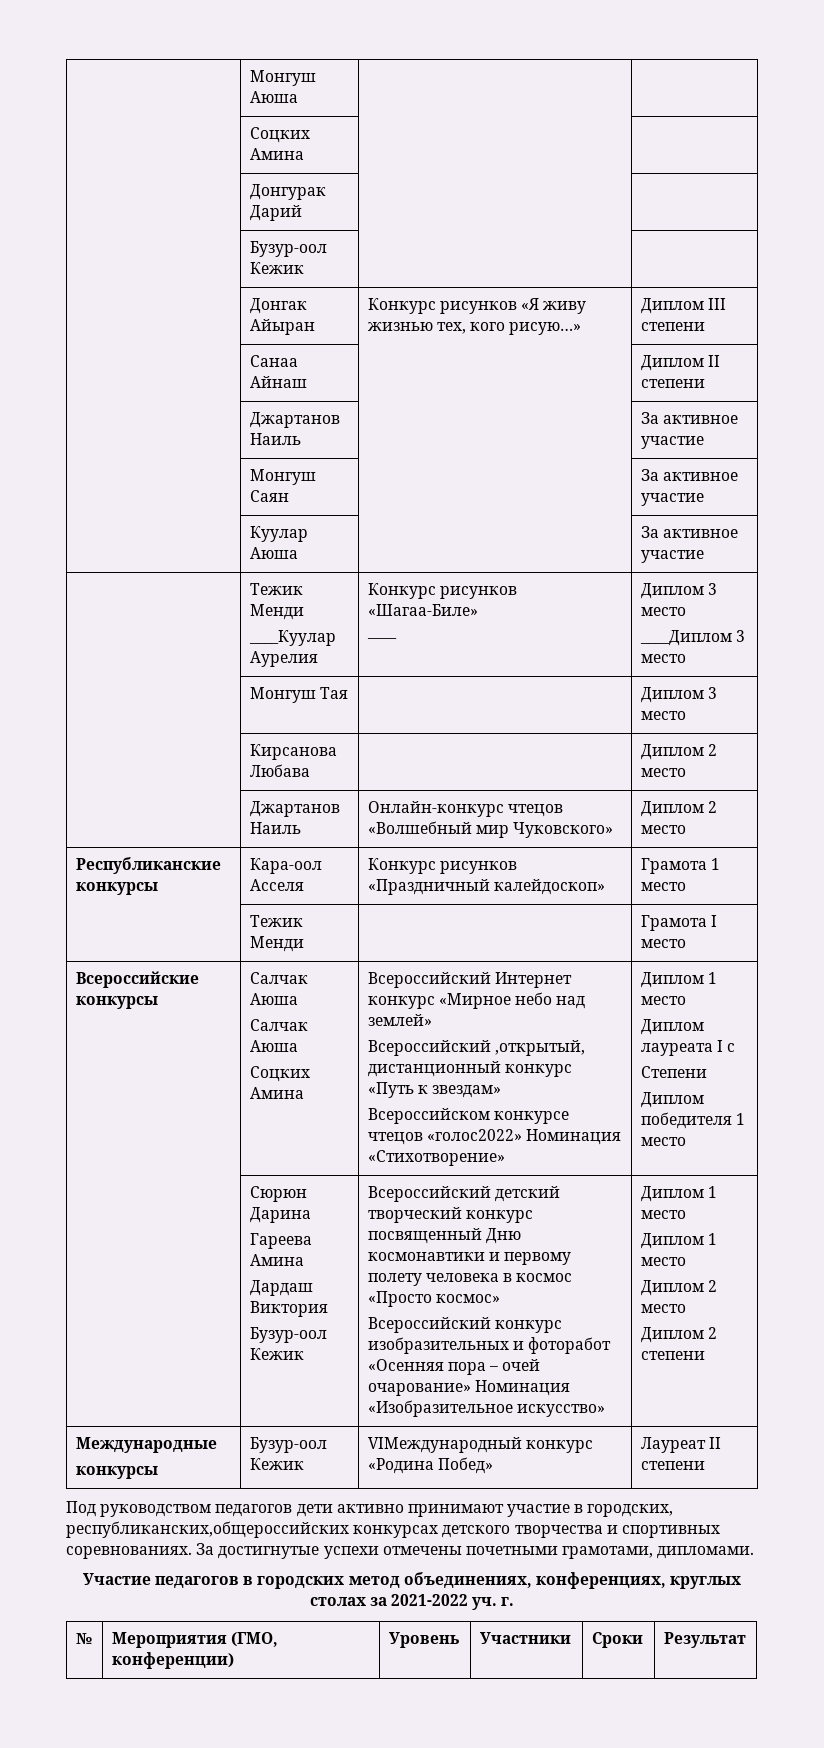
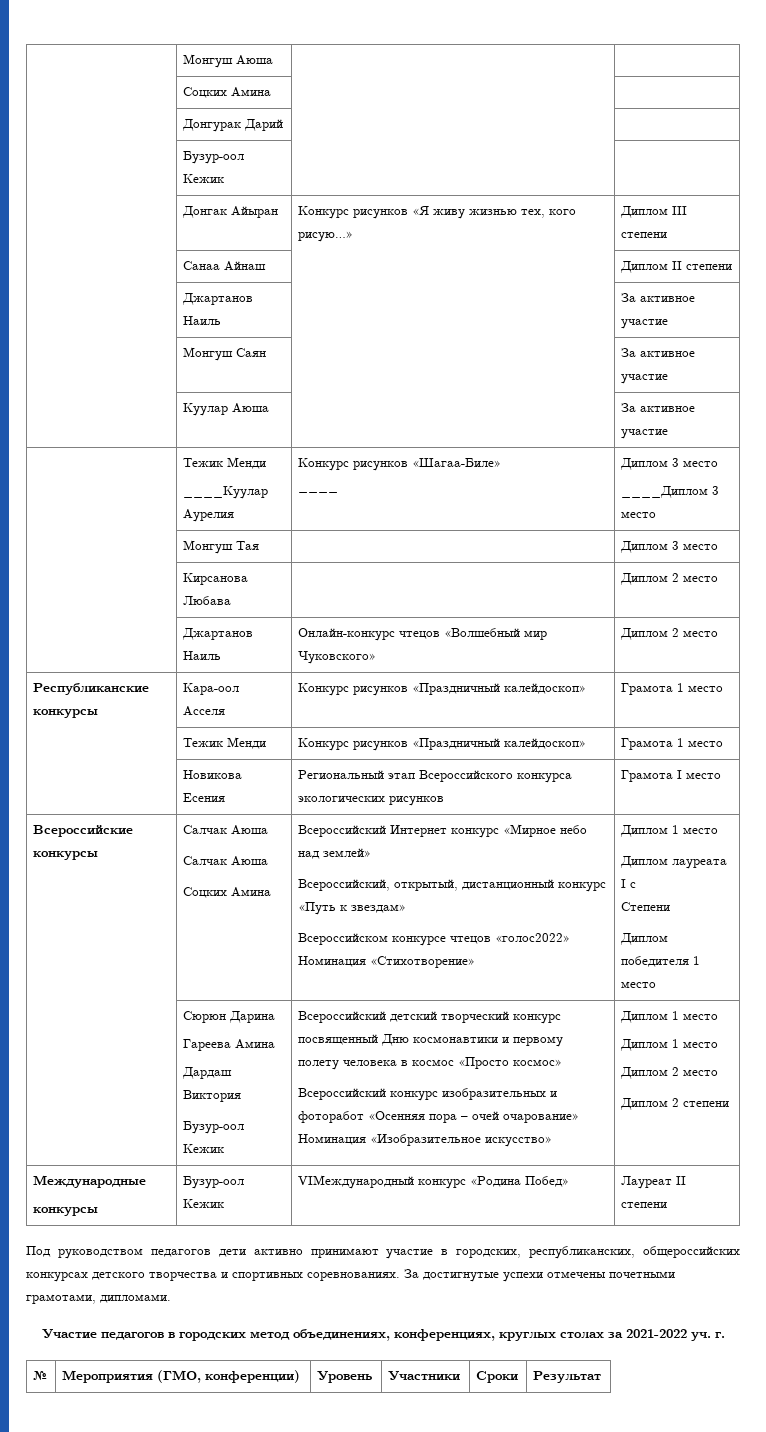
(304, 944) none -> [298,738,587,751] [621,738,724,750] [183,770,243,779] [183,793,226,802] [298,770,573,783] [298,796,445,806] Конкурс рисунков «Праздничный калейдоскоп» | Грамота 1 место // | Новикова Есения | Региональный этап Всероссийского конкурса экологических рисунков
[367,1040,586,1056] Всероссийский ,открытый, -> [298,879,459,891] Всероссийский, открытый,
[66,1521,349,1538] республиканских,общероссийских -> [529,1246,740,1259] республиканских, общероссийских

